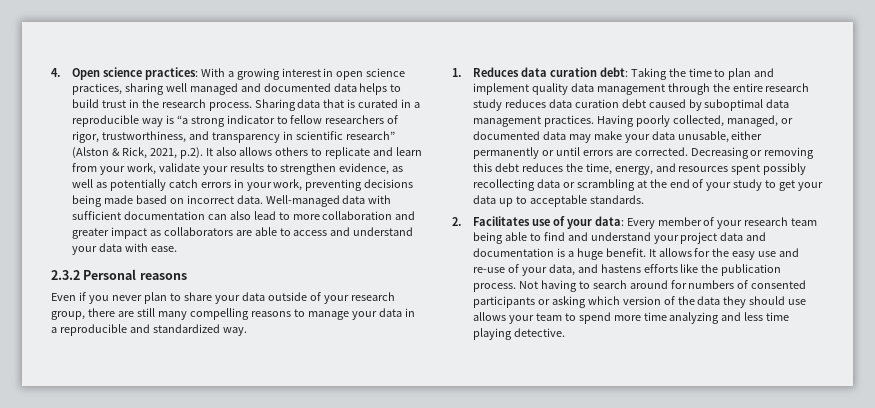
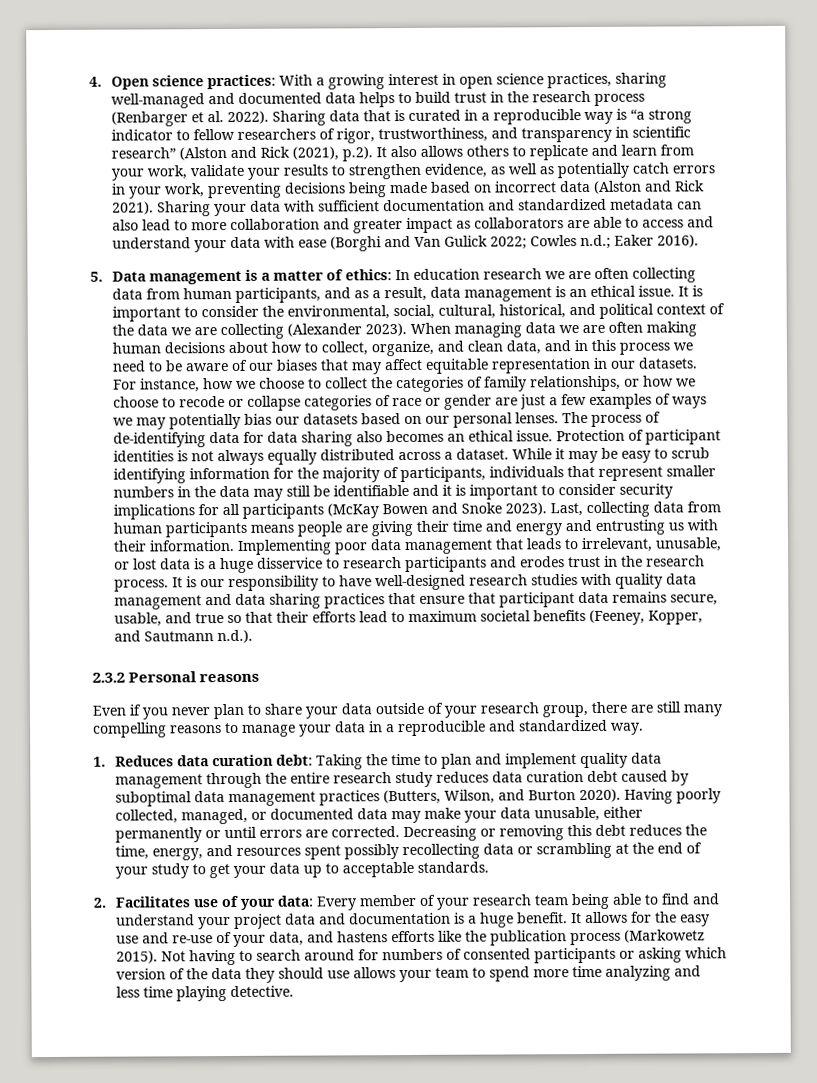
[165,83,238,95] well managed -> [111,93,206,109] well-managed
[208,102,252,111] process. -> [594,93,646,106] [111,110,270,127] process (Renbarger et al. 2022).
[111,147,177,159] & Rick, 2021, -> [230,146,340,161] and Rick (2021),
[236,195,340,207] data. Well-managed -> [559,180,706,194] [112,201,248,217] data (Alston and Rick 2021). Sharing your
(205, 215) none -> [488,198,675,211] and standardized metadata
[150,246,177,252] ease. -> [298,234,700,252] [90,267,697,285] [112,285,704,303] [112,303,726,322] [112,321,698,340] [112,339,694,357] [112,357,699,375] [113,375,697,393] [113,393,708,411] [113,411,662,430] [113,429,722,448] [113,447,711,466] [113,465,717,484] [113,483,674,501] [113,501,722,520] [113,519,719,538] [113,537,723,555] [114,555,706,574] [114,573,698,592] [114,591,719,610] [114,609,704,627] [114,629,254,644] ease (Borghi and Van Gulick 2022; Cowles n.d.; Eaker 2016). // 5. Data management is a matter of ethics: In education research we are often collecting data from human participants, and as a result, data management is an ethical issue. It is important to consider the environmental, social, cultural, historical, and political context of the data we are collecting (Alexander 2023). When managing data we are often making human decisions about how to collect, organize, and clean data, and in this process we need to be aware of our biases that may affect equitable representation in our datasets. For instance, how we choose to collect the categories of family relationships, or how we choose to recode or collapse categories of race or gender are just a few examples of ways we may potentially bias our datasets based on our personal lenses. The process of de-identifying data for data sharing also becomes an ethical issue. Protection of participant identities is not always equally distributed across a dataset. While it may be easy to scrub identifying information for the majority of participants, individuals that represent smaller numbers in the data may still be identifiable and it is important to consider security implications for all participants (McKay Bowen and Snoke 2023). Last, collecting data from human participants means people are giving their time and energy and entrusting us with their information. Implementing poor data management that leads to irrelevant, unusable, or lost data is a huge disservice to research participants and erodes trust in the research process. It is our responsibility to have well-designed research studies with quality data management and data sharing practices that ensure that participant data remains secure, usable, and true so that their efforts lead to maximum societal benefits (Feeney, Kopper, and Sautmann n.d.).
[543,115,594,127] practices. -> [319,788,622,806] practices (Butters, Wilson, and Burton 2020).
[472,283,516,292] process. -> [570,929,706,946] [116,950,159,964] process (Markowetz 2015).

